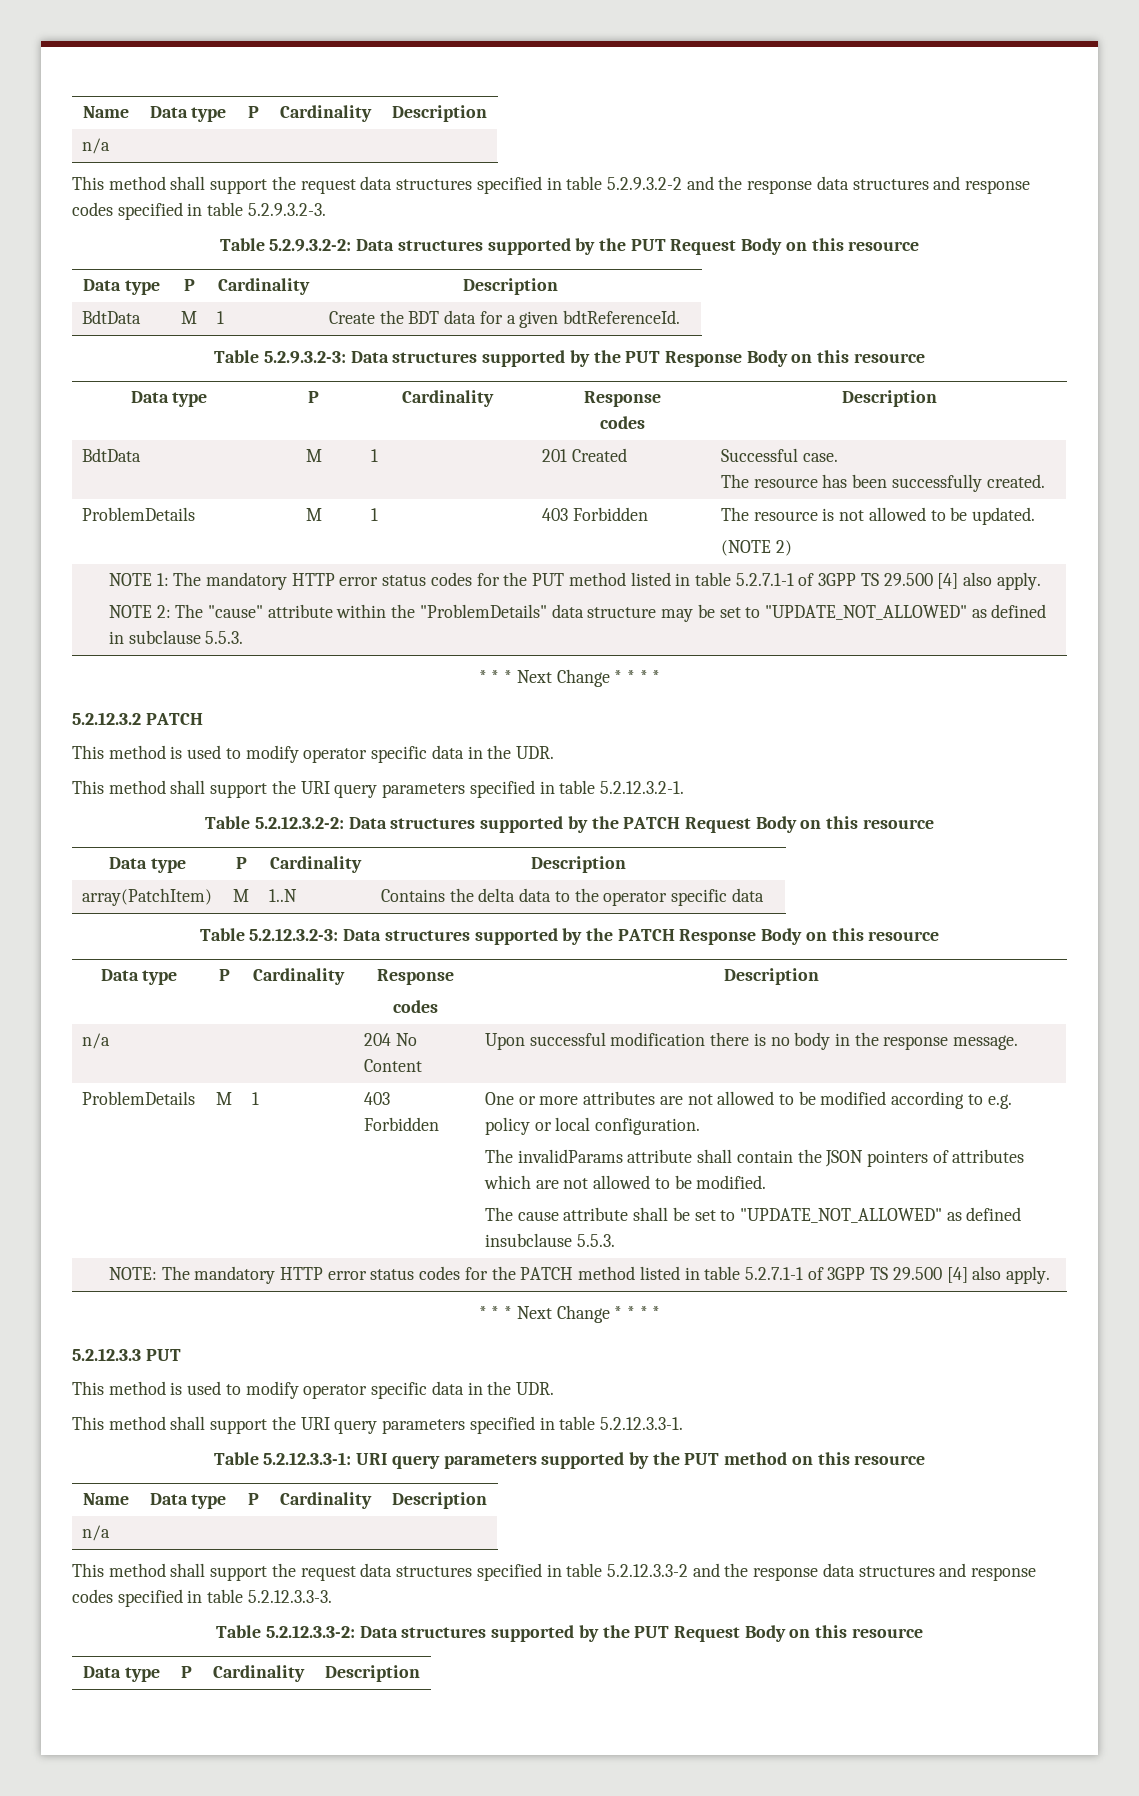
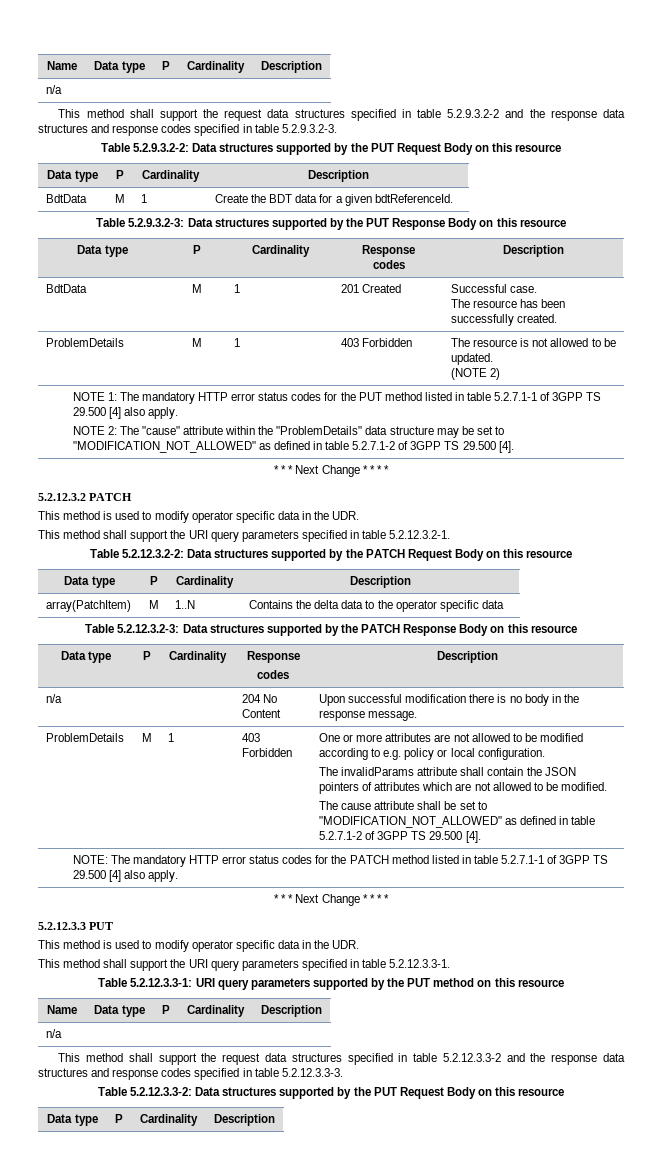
[765,604,1047,620] [108,630,244,644] "UPDATE_NOT_ALLOWED" as defined in subclause 5.5.3. -> [72,441,514,453] "MODIFICATION_NOT_ALLOWED" as defined in table 5.2.7.1-2 of 3GPP TS 29.500 [4].
[739,1207,1022,1223] [484,1233,615,1247] "UPDATE_NOT_ALLOWED" as defined insubclause 5.5.3. -> [319,816,596,828] [319,831,481,843] "MODIFICATION_NOT_ALLOWED" as defined in table 5.2.7.1-2 of 3GPP TS 29.500 [4].

